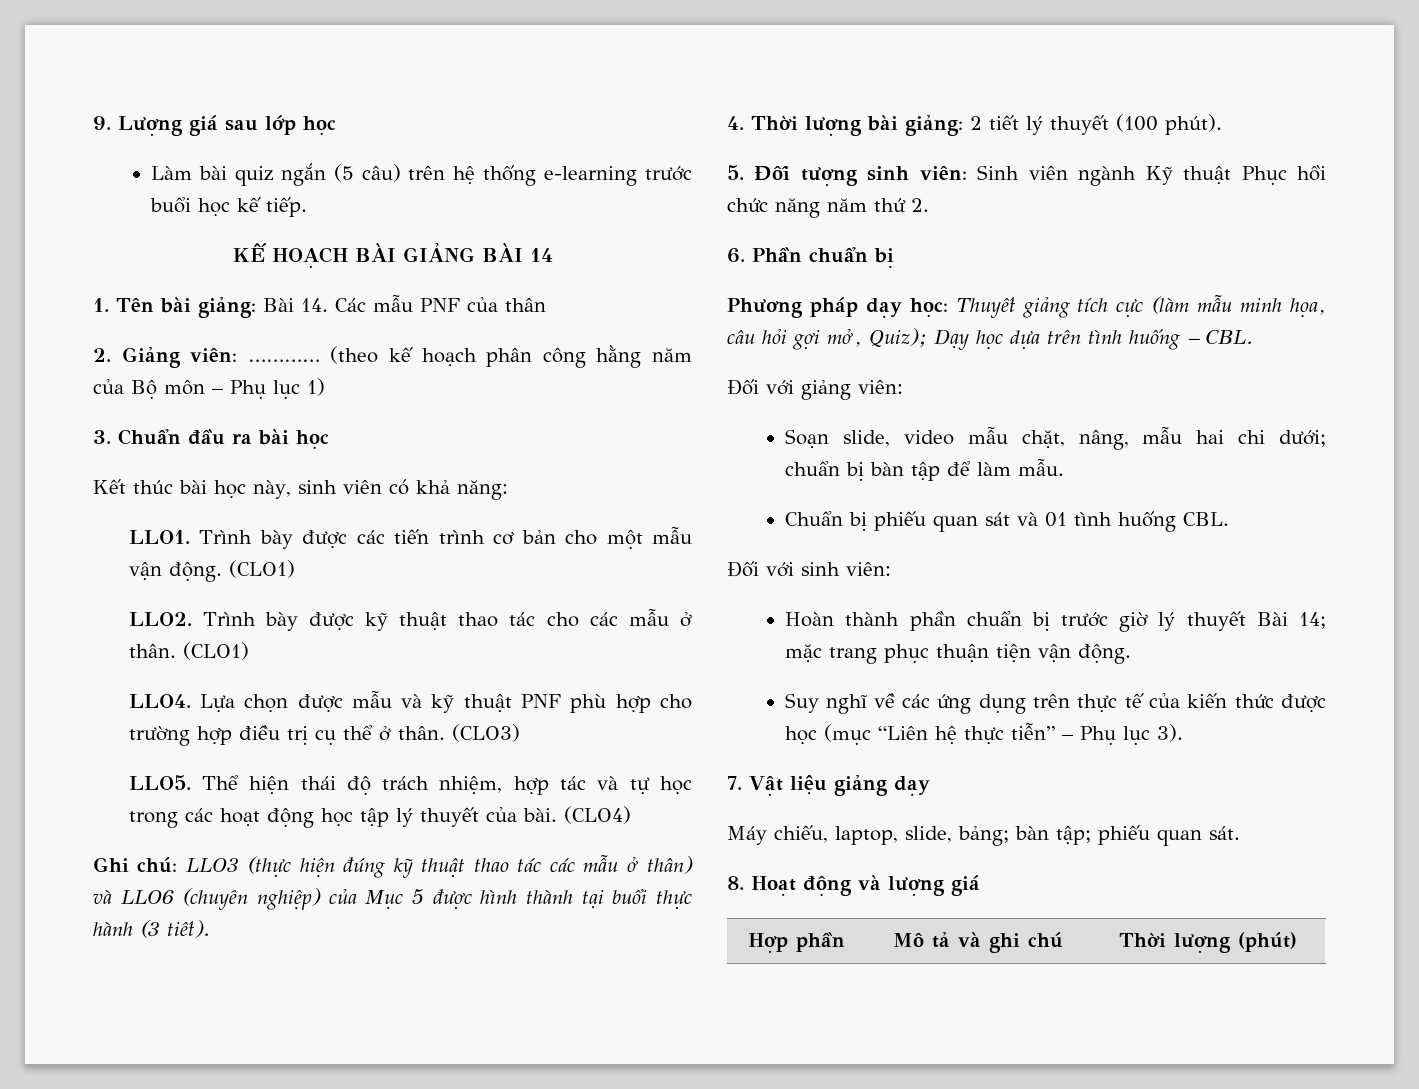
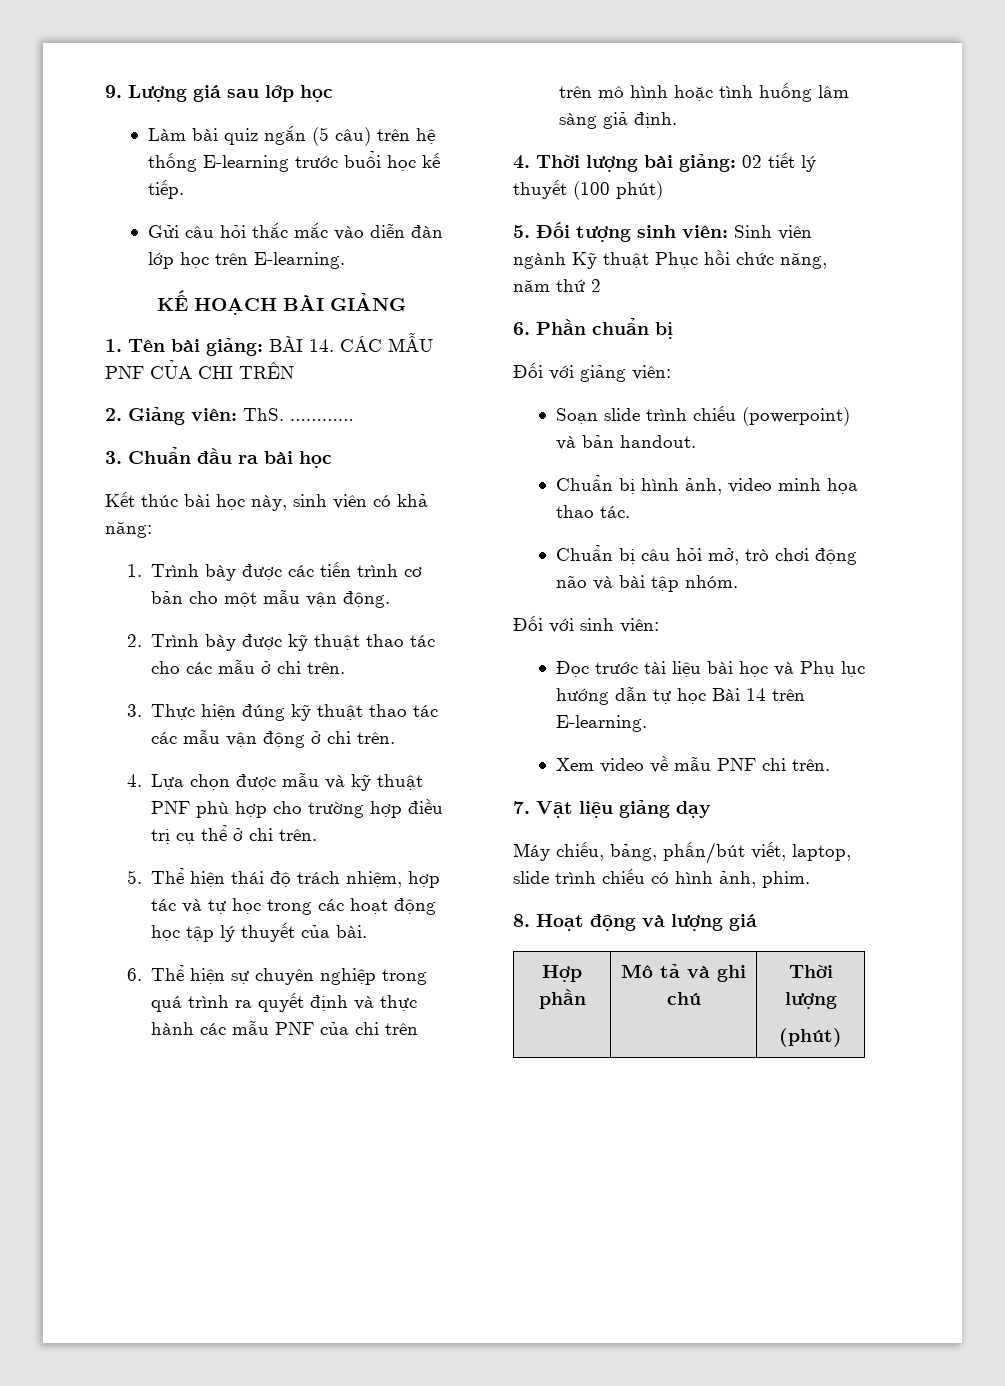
[544,166,638,186] e-learning -> [202,155,289,172] E-learning
(308, 207) none -> [147,222,443,240] [147,252,345,269] // Gửi câu hỏi thắc mắc vào diễn đàn lớp học trên E-learning.
[481,243,553,262] BÀI 14 -> (406, 302) none
[263,294,546,312] Bài 14. Các mẫu PNF của thân -> [269,333,433,352] [105,360,294,379] BÀI 14. CÁC MẪU PNF CỦA CHI TRÊN
(238, 355) none -> [243,408,284,421] ThS.
[330,345,693,368] [93,378,325,399] (theo kế hoạch phân công hằng năm của Bộ môn – Phụ lục 1) -> (354, 420) none
[128,530,190,544] LLO1. -> [126,564,142,577] 1.
[228,560,295,578] [128,612,192,626] (CLO1) // LLO2. -> [126,634,142,647] // 2.
[128,642,249,660] [128,694,191,708] thân. (CLO1) // LLO4. -> [277,661,346,674] [126,704,439,721] [151,730,396,748] [126,774,142,787] chi trên. // 3. Thực hiện đúng kỹ thuật thao tác các mẫu vận động ở chi trên. // 4.
[397,724,520,742] [128,775,191,790] thân. (CLO3) // LLO5. -> [249,828,318,841] [126,870,142,884] chi trên. // 5.
[563,806,631,824] [93,855,693,878] [93,888,692,910] [93,920,210,938] (CLO4) // Ghi chú: LLO3 (thực hiện đúng kỹ thuật thao tác các mẫu ở thân) và LLO6 (chuyên nghiệp) của Mục 5 được hình thành tại buổi thực hành (3 tiết). -> [126,965,428,985] [151,992,418,1012] [151,1021,419,1035] [559,82,850,102] [559,112,678,129] // 6. Thể hiện sự chuyên nghiệp trong quá trình ra quyết định và thực hành các mẫu PNF của chi trên trên mô hình hoặc tình huống lâm sàng giả định.
[970,116,982,130] 2 -> [742,155,762,168] 02
[1165,114,1222,135] phút). -> [616,181,663,200] phút)
[775,198,820,218] năng -> [780,253,827,269] năng,
[911,198,929,212] 2. -> [591,279,601,292] 2
[727,295,1326,318] [727,328,1253,350] // Phương pháp dạy học: Thuyết giảng tích cực (làm mẫu minh họa, câu hỏi gợi mở, Quiz); Dạy học dựa trên tình huống – CBL. -> (673, 330) none
[843,426,1326,450] [785,458,1065,481] [785,511,1230,532] [727,561,891,577] [785,611,1326,632] [785,644,1132,664] [785,693,1326,714] [785,723,1184,745] slide, video mẫu chặt, nâng, mẫu hai chi dưới; chuẩn bị bàn tập để làm mẫu. // Chuẩn bị phiếu quan sát và 01 tình huống CBL. // Đối với sinh viên: // Hoàn thành phần chuẩn bị trước giờ lý thuyết Bài 14; mặc trang phục thuận tiện vận động. // Suy nghĩ về các ứng dụng trên thực tế của kiến thức được học (mục “Liên hệ thực tiễn” – Phụ lục 3). -> [603,405,850,426] [555,435,696,450] [555,475,858,495] [555,505,630,518] [555,545,857,565] [555,575,738,592] [513,615,659,633] [555,661,865,677] [555,687,805,705] [555,715,647,732] [555,755,830,773] slide trình chiếu (powerpoint) và bản handout. // Chuẩn bị hình ảnh, video minh họa thao tác. // Chuẩn bị câu hỏi mở, trò chơi động não và bài tập nhóm. // Đối với sinh viên: // Đọc trước tài liệu bài học và Phụ lục hướng dẫn tự học Bài 14 trên E-learning. // Xem video về mẫu PNF chi trên.
[835,825,1240,846] laptop, slide, bảng; bàn tập; phiếu quan sát. -> [610,841,851,864] [513,868,810,888] bảng, phấn/bút viết, laptop, slide trình chiếu có hình ảnh, phim.
(1231, 943) none -> (837, 1000) //

